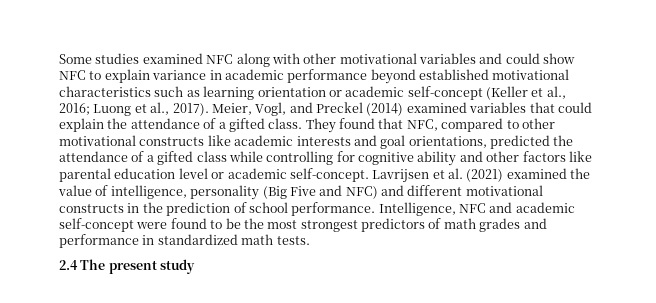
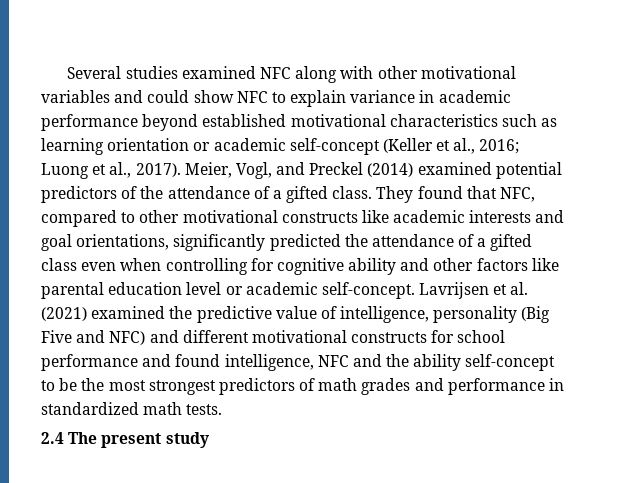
[59,54,92,64] Some -> [67,66,122,79] Several
[469,102,592,113] [59,118,104,132] variables that could explain -> [495,162,562,179] [41,186,138,203] potential predictors of
(487, 142) none -> [173,234,266,251] significantly
[228,151,263,162] while -> [81,258,162,271] even when
(591, 173) none -> [196,306,272,323] predictive
[127,202,575,216] [59,218,207,232] in the prediction of school performance. Intelligence, NFC and academic self-concept were found -> [431,330,506,343] [41,354,556,371] for school performance and found intelligence, NFC and the ability self-concept

